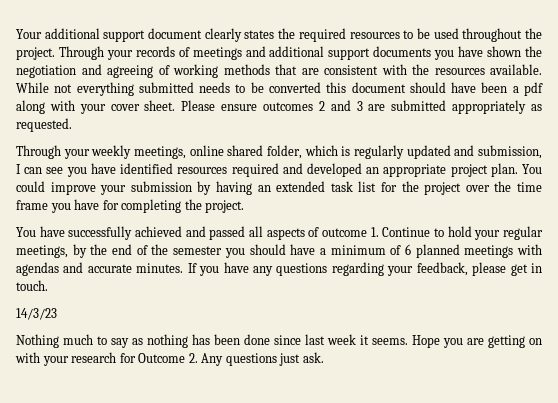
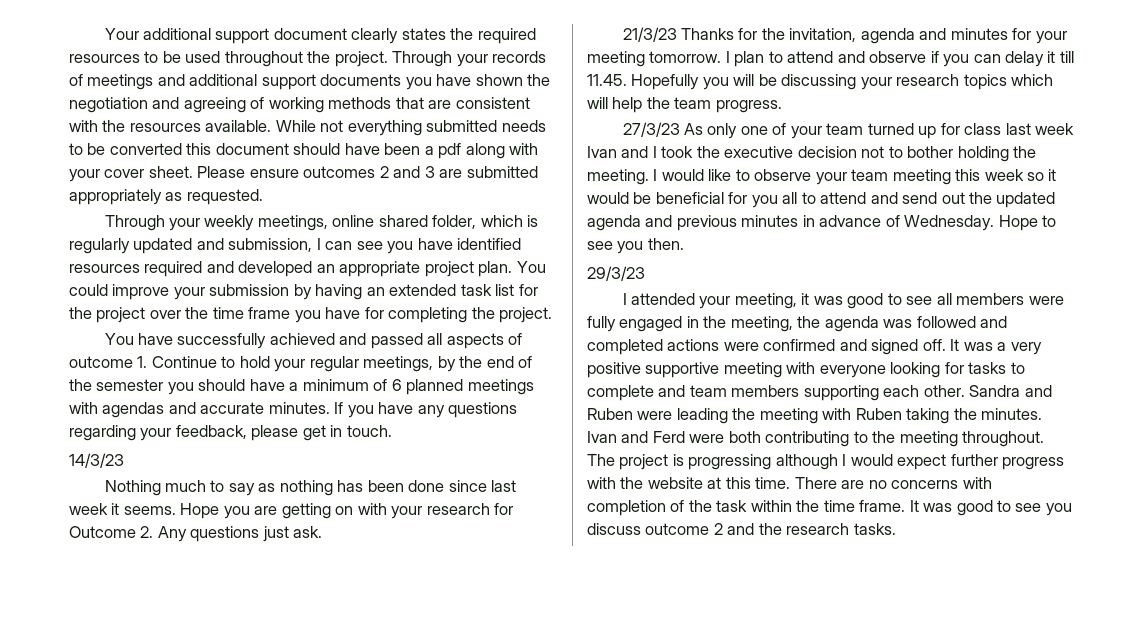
(324, 357) none -> [622,27,1067,44] [587,51,1074,67] [587,74,1054,90] [587,97,782,113] [622,122,1074,139] [587,146,1037,162] [587,169,1057,185] [587,192,1056,208] [587,215,1057,231] [587,238,684,254] [587,266,645,281] [622,293,1064,309] [587,316,1008,332] [587,339,1042,355] [587,362,1025,378] [587,385,1052,401] [587,408,1043,424] [587,431,1045,447] [587,454,1065,470] [587,477,992,489] [587,500,1072,516] [587,523,896,535] // 21/3/23 Thanks for the invitation, agenda and minutes for your meeting tomorrow. I plan to attend and observe if you can delay it till 11.45. Hopefully you will be discussing your research topics which will help the team progress. // 27/3/23 As only one of your team turned up for class last week Ivan and I took the executive decision not to bother holding the meeting. I would like to observe your team meeting this week so it would be beneficial for you all to attend and send out the updated agenda and previous minutes in advance of Wednesday. Hope to see you then. // 29/3/23 // I attended your meeting, it was good to see all members were fully engaged in the meeting, the agenda was followed and completed actions were confirmed and signed off. It was a very positive supportive meeting with everyone looking for tasks to complete and team members supporting each other. Sandra and Ruben were leading the meeting with Ruben taking the minutes. Ivan and Ferd were both contributing to the meeting throughout. The project is progressing although I would expect further progress with the website at this time. There are no concerns with completion of the task within the time frame. It was good to see you discuss outcome 2 and the research tasks.

